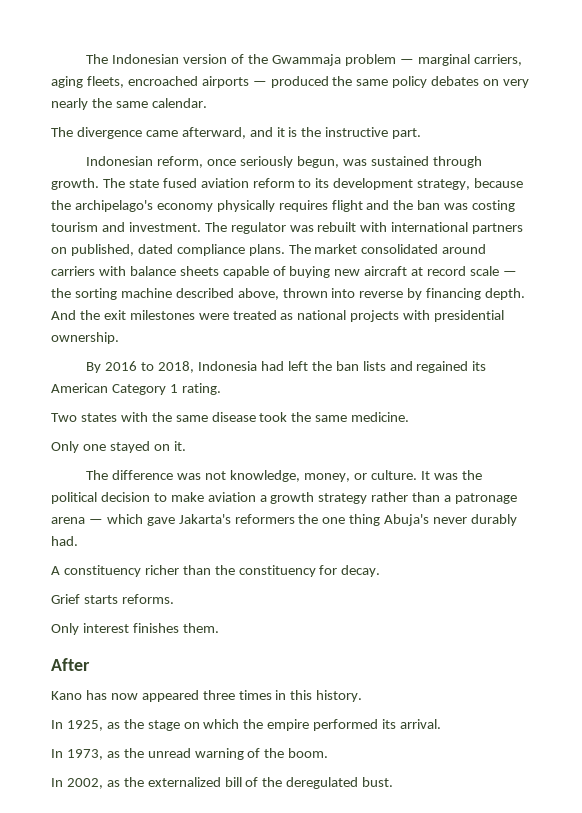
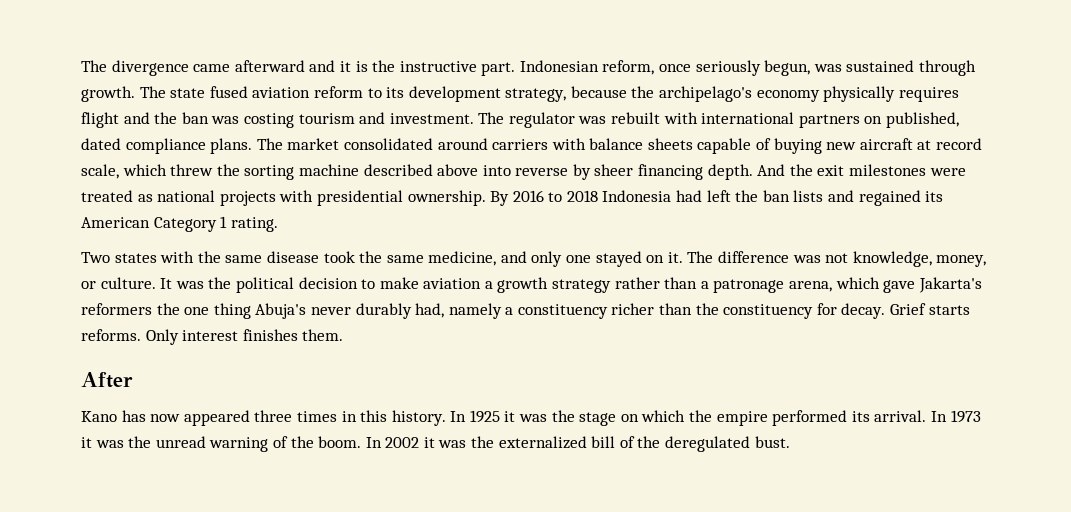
[86,54,522,66] [51,76,530,88] [51,98,207,110] [51,127,73,137] The Indonesian version of the Gwammaja problem — marginal carriers, aging fleets, encroached airports — produced the same policy debates on very nearly the same calendar. // The -> [81,60,107,72] The
[181,127,246,139] afterward, -> [234,60,305,72] afterward
(422, 133) // -> (516, 69) none
[470,266,517,276] scale — -> [81,164,214,179] scale, which threw
[237,288,328,300] above, thrown -> [437,164,479,176] above
(423, 294) none -> [594,164,634,176] sheer
(119, 338) // -> (486, 198) none
[158,361,195,373] 2018, -> [566,190,598,202] 2018
[351,412,410,422] [51,441,79,453] medicine. // Only -> [428,251,563,267] medicine, and only
(186, 446) // -> (683, 257) none
[51,517,103,524] arena — -> [789,281,833,292] arena,
[51,536,78,546] [51,566,60,575] had. // A -> [415,303,514,319] had, namely a
(381, 571) // -> (886, 311) none
(174, 599) // -> (141, 335) none
[51,720,120,731] // In 1925, as -> [450,410,548,423] In 1925 it was
[51,749,120,760] // In 1973, as -> [930,410,981,423] [81,437,124,448] In 1973 it was
[51,778,120,789] // In 2002, as -> [365,437,467,448] In 2002 it was

